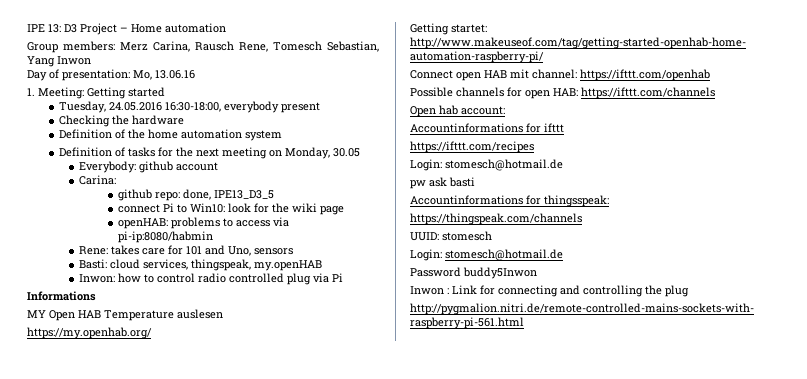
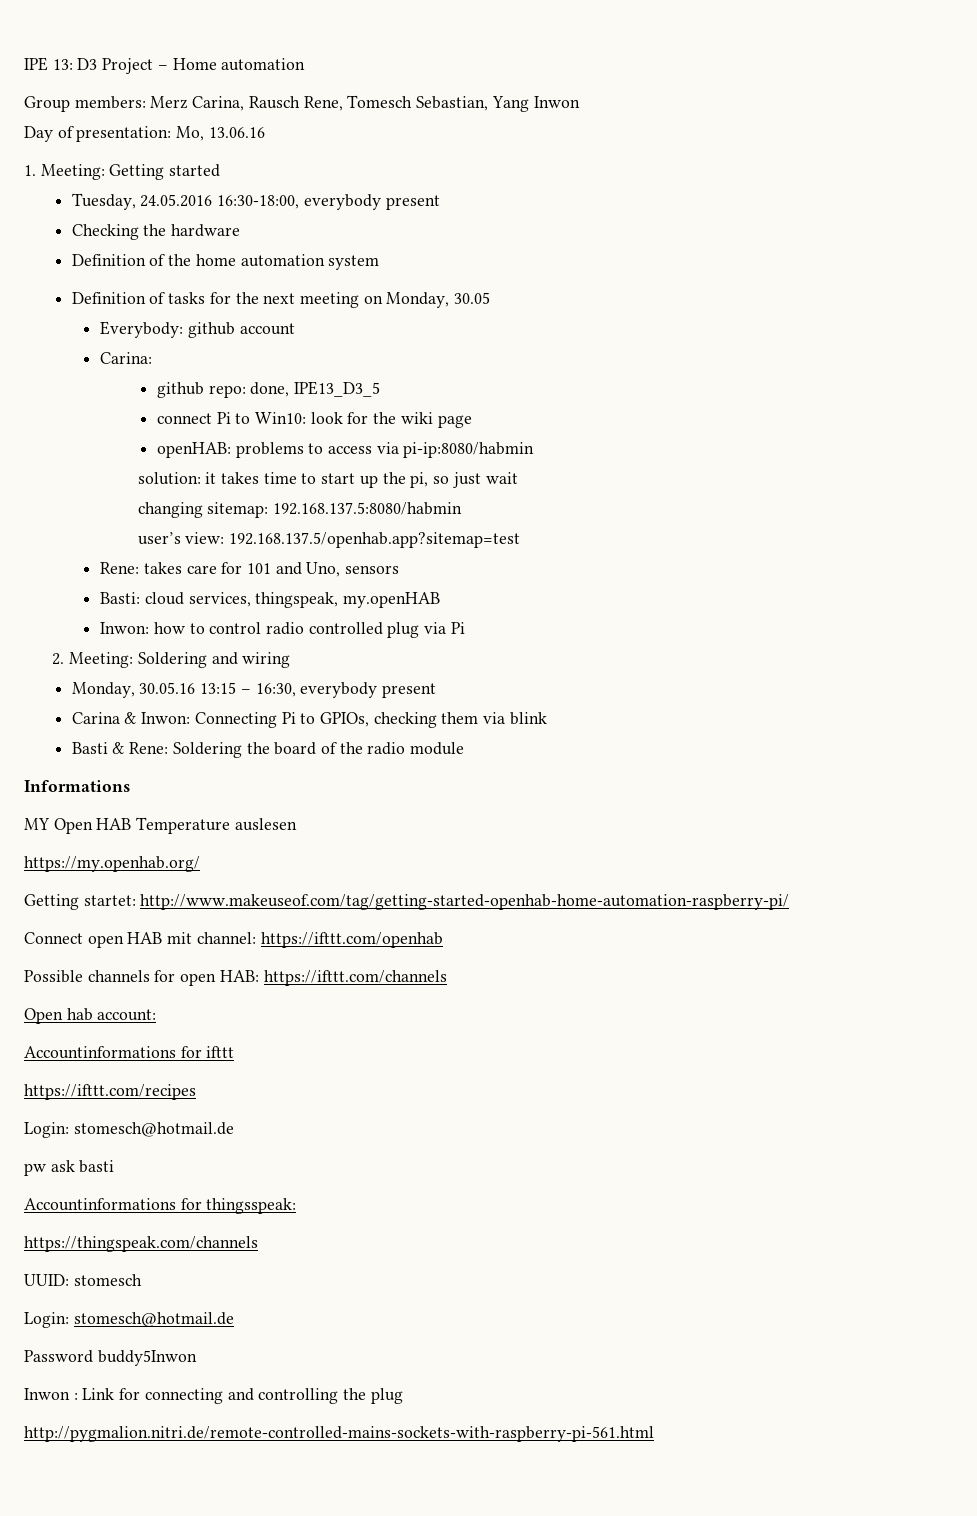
(214, 237) none -> [137,472,518,488] [137,502,463,518] [137,532,521,548] // solution: it takes time to start up the pi, so just wait // changing sitemap: 192.168.137.5:8080/habmin // user’s view: 192.168.137.5/openhab.app?sitemap=test
(343, 277) none -> [52,652,291,668] [71,682,436,698] [71,712,547,728] [71,742,465,758] // 2. Meeting: Soldering and wiring // Monday, 30.05.16 13:15 – 16:30, everybody present // Carina & Inwon: Connecting Pi to GPIOs, checking them via blink // Basti & Rene: Soldering the board of the radio module

